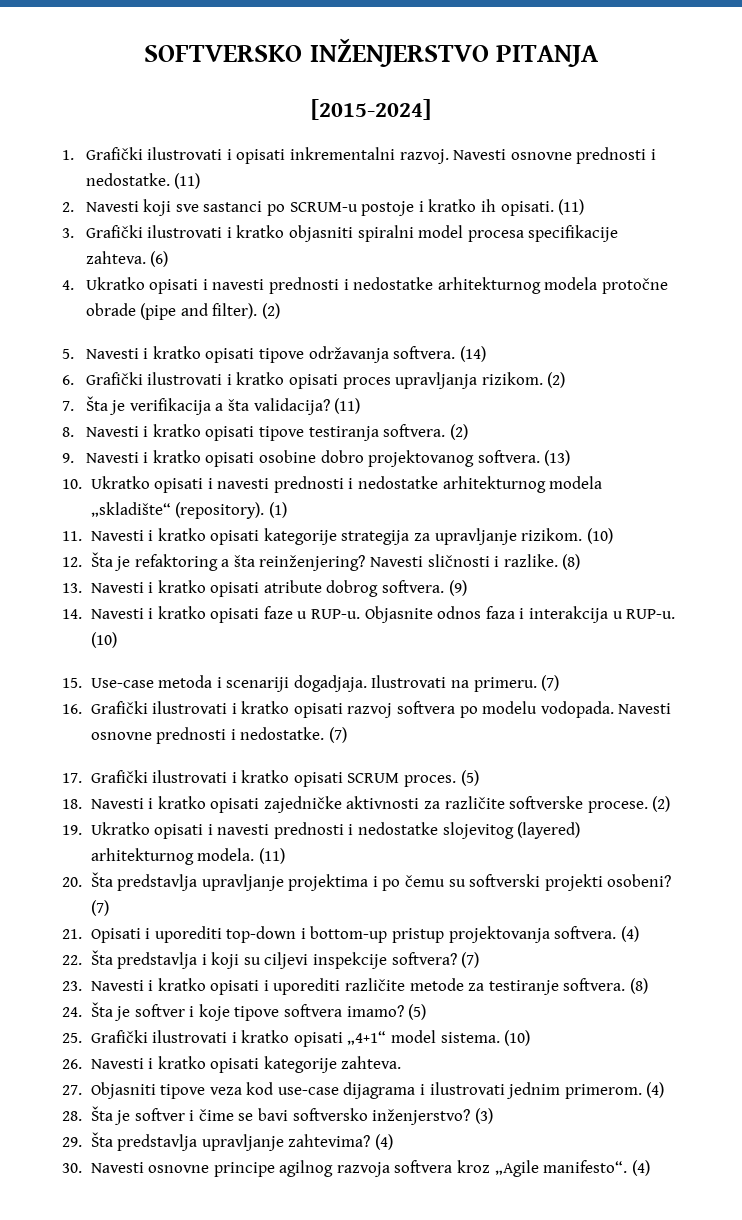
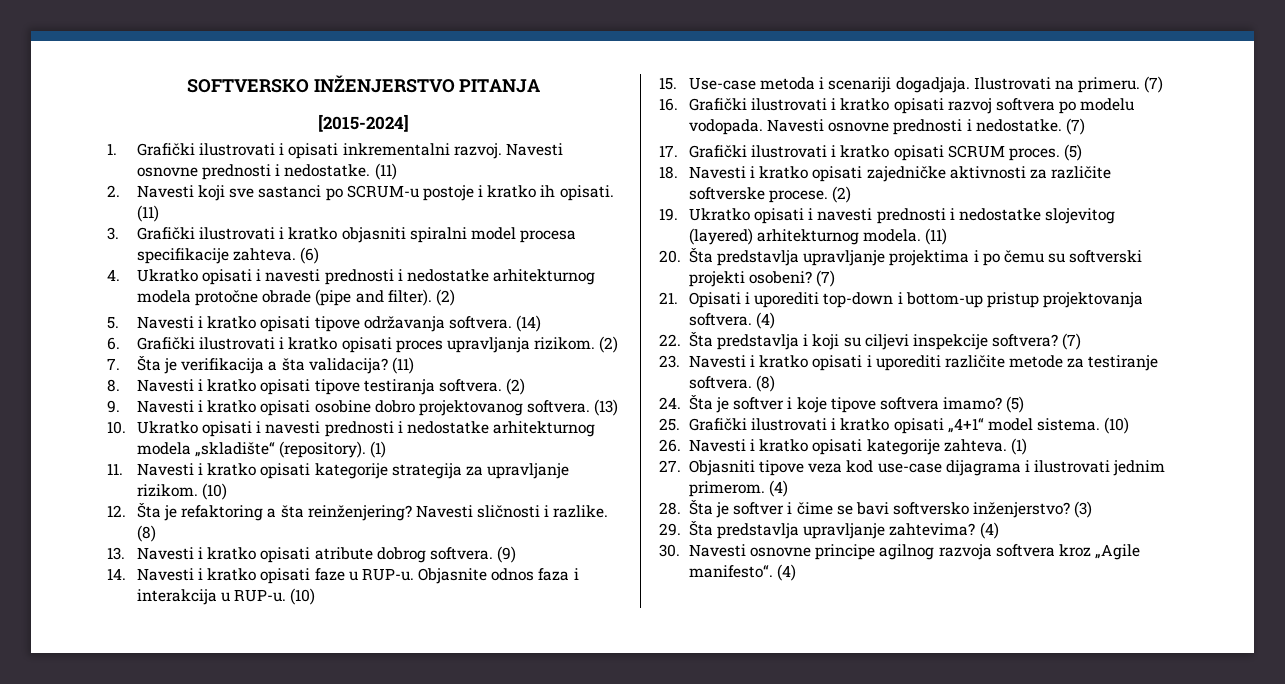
(402, 1062) none -> [1010,438,1027,455] (1)

